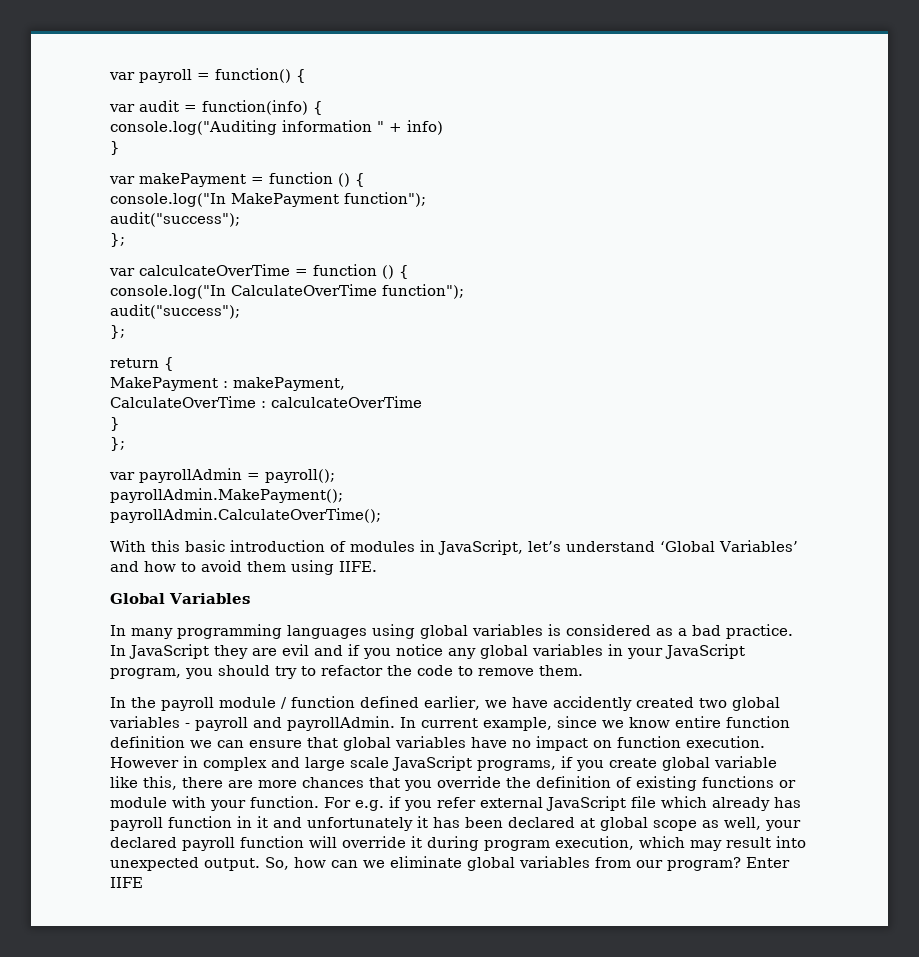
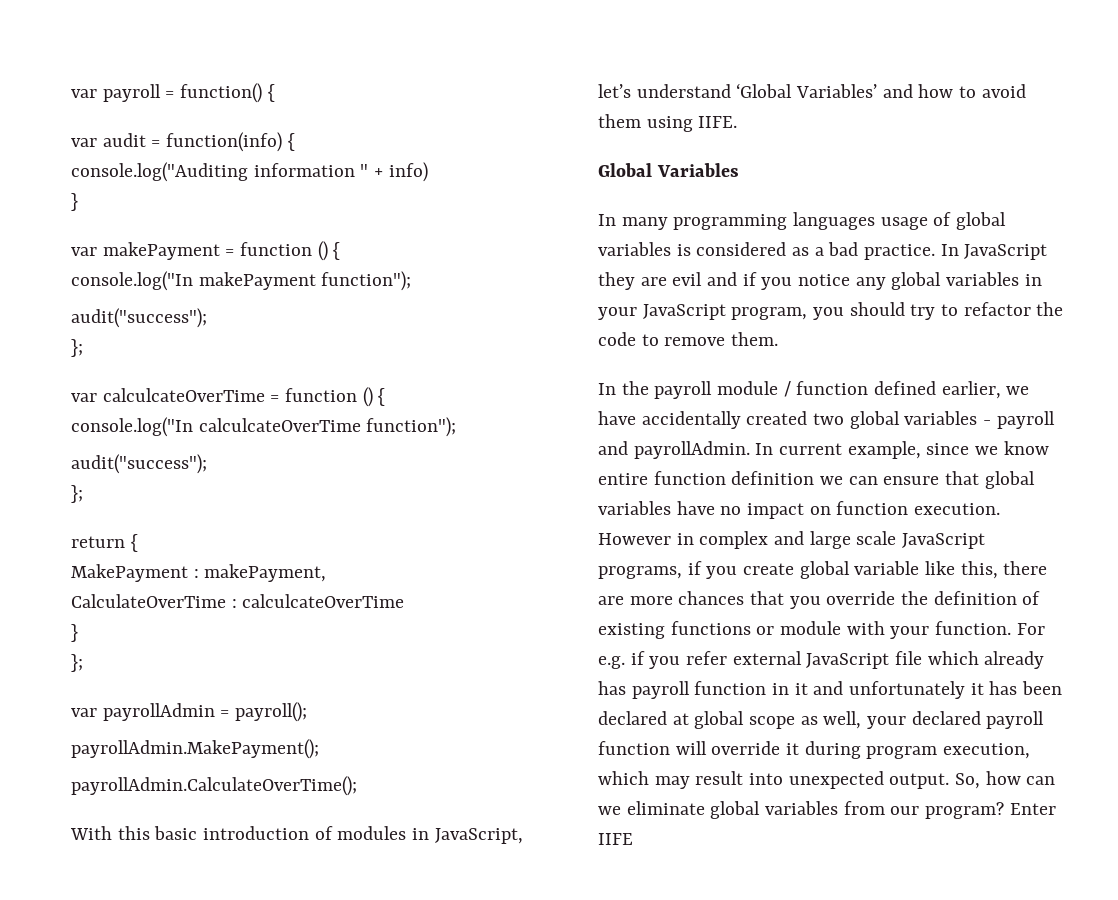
[231,193,339,207] MakePayment -> [198,272,316,290] makePayment
[231,284,377,296] CalculateOverTime -> [198,418,361,432] calculcateOverTime
[372,624,415,639] using -> [880,212,952,230] usage of
[552,696,632,711] accidently -> [641,411,741,429] accidentally

